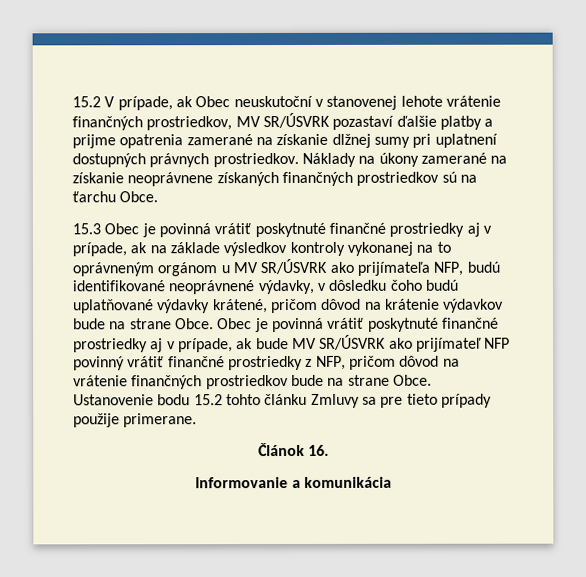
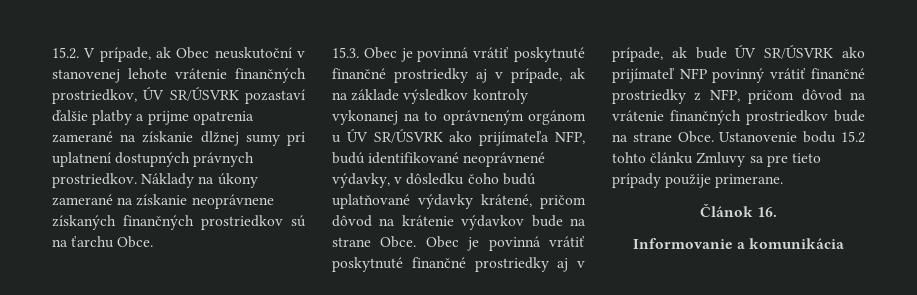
[72,96,101,108] 15.2 -> [52,47,79,59] 15.2.
[235,116,261,128] MV -> [143,87,165,100] ÚV
[72,223,101,235] 15.3 -> [332,47,359,58] 15.3.
[232,262,258,274] MV -> [346,129,368,142] ÚV
[291,337,317,350] MV -> [735,45,757,58] ÚV

